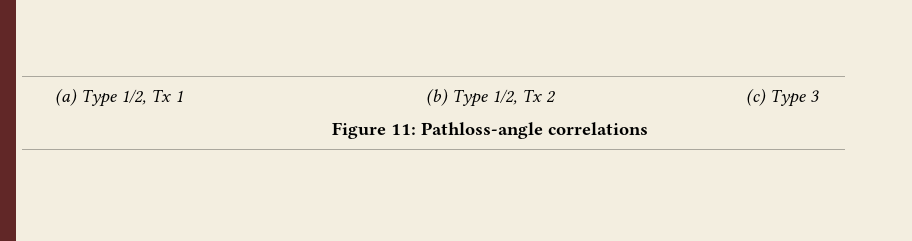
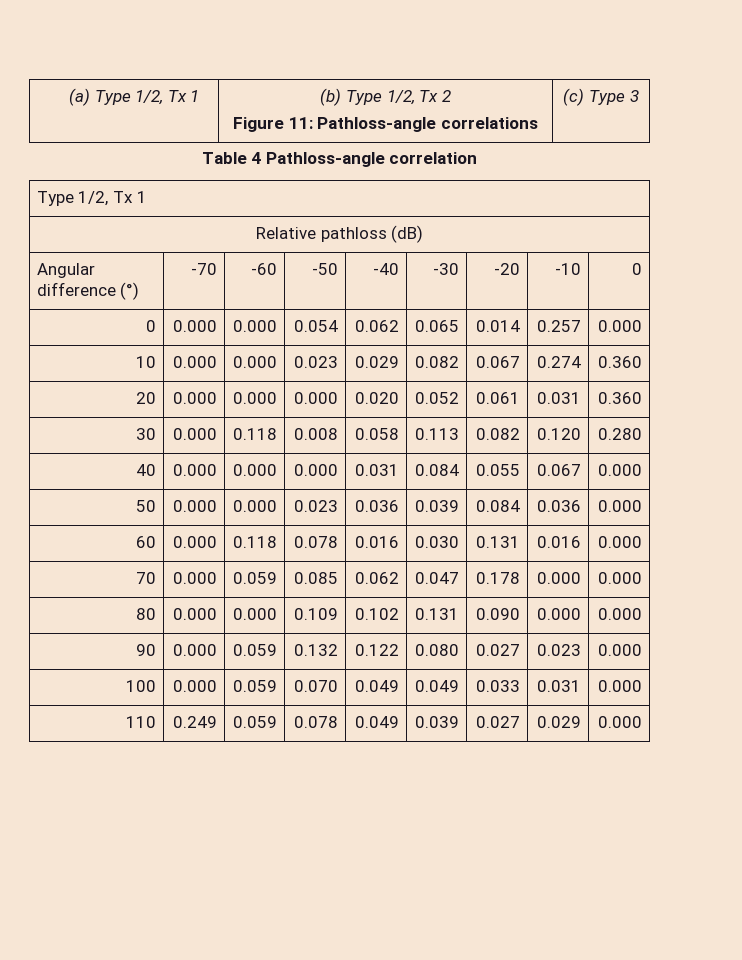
(819, 96) none -> [201,152,478,167] [36,191,147,206] [255,225,424,243] [36,263,95,278] [36,282,140,300] [191,263,218,275] [251,263,278,275] [312,263,339,275] [373,263,400,275] [433,263,460,275] [494,263,521,275] [555,263,582,275] [632,263,643,275] [146,320,157,332] [173,320,218,332] [233,320,278,332] [294,320,339,332] [355,320,400,332] [415,320,460,332] [476,320,521,332] [537,320,582,332] [598,320,643,332] [136,356,157,368] [173,356,218,368] [233,356,278,368] [294,356,339,368] [355,356,400,368] [415,356,460,368] [476,356,521,368] [537,356,582,368] [598,356,643,368] [136,392,157,404] [173,392,218,404] [233,392,278,404] [294,392,339,404] [355,392,400,404] [415,392,460,404] [476,392,521,404] [537,392,582,404] [598,392,643,404] [136,428,157,440] [173,428,218,440] [233,428,278,440] [294,428,339,440] [355,428,400,440] [415,428,460,440] [476,428,521,440] [537,428,582,440] [598,428,643,440] [136,464,157,476] [173,464,218,476] [233,464,278,476] [294,464,339,476] [355,464,400,476] [415,464,460,476] [476,464,521,476] [537,464,582,476] [598,464,643,476] [136,500,157,512] [173,500,218,512] [233,500,278,512] [294,500,339,512] [355,500,400,512] [415,500,460,512] [476,500,521,512] [537,500,582,512] [598,500,643,512] [136,536,157,548] [173,536,218,548] [233,536,278,548] [294,536,339,548] [355,536,400,548] [415,536,460,548] [476,536,521,548] [537,536,582,548] [598,536,643,548] [136,572,157,584] [173,572,218,584] [233,572,278,584] [294,572,339,584] [355,572,400,584] [415,572,460,584] [476,572,521,584] [537,572,582,584] [598,572,643,584] [136,608,157,620] [173,608,218,620] [233,608,278,620] [294,608,339,620] [355,608,400,620] [415,608,460,620] [476,608,521,620] [537,608,582,620] [598,608,643,620] [136,644,157,656] [173,644,218,656] [233,644,278,656] [294,644,339,656] [355,644,400,656] [415,644,460,656] [476,644,521,656] [537,644,582,656] [598,644,643,656] [126,680,157,692] [173,680,218,692] [233,680,278,692] [294,680,339,692] [355,680,400,692] [415,680,460,692] [476,680,521,692] [537,680,582,692] [598,680,643,692] [126,716,157,728] [173,716,218,728] [233,716,278,728] [294,716,339,728] [355,716,400,728] [415,716,460,728] [476,716,521,728] [537,716,582,728] [598,716,643,728] // Table 4 Pathloss-angle correlation // Type 1/2, Tx 1 // Relative pathloss (dB) // Angular difference (°) | -70 | -60 | -50 | -40 | -30 | -20 | -10 | 0 // 0 | 0.000 | 0.000 | 0.054 | 0.062 | 0.065 | 0.014 | 0.257 | 0.000 // 10 | 0.000 | 0.000 | 0.023 | 0.029 | 0.082 | 0.067 | 0.274 | 0.360 // 20 | 0.000 | 0.000 | 0.000 | 0.020 | 0.052 | 0.061 | 0.031 | 0.360 // 30 | 0.000 | 0.118 | 0.008 | 0.058 | 0.113 | 0.082 | 0.120 | 0.280 // 40 | 0.000 | 0.000 | 0.000 | 0.031 | 0.084 | 0.055 | 0.067 | 0.000 // 50 | 0.000 | 0.000 | 0.023 | 0.036 | 0.039 | 0.084 | 0.036 | 0.000 // 60 | 0.000 | 0.118 | 0.078 | 0.016 | 0.030 | 0.131 | 0.016 | 0.000 // 70 | 0.000 | 0.059 | 0.085 | 0.062 | 0.047 | 0.178 | 0.000 | 0.000 // 80 | 0.000 | 0.000 | 0.109 | 0.102 | 0.131 | 0.090 | 0.000 | 0.000 // 90 | 0.000 | 0.059 | 0.132 | 0.122 | 0.080 | 0.027 | 0.023 | 0.000 // 100 | 0.000 | 0.059 | 0.070 | 0.049 | 0.049 | 0.033 | 0.031 | 0.000 // 110 | 0.249 | 0.059 | 0.078 | 0.049 | 0.039 | 0.027 | 0.029 | 0.000

